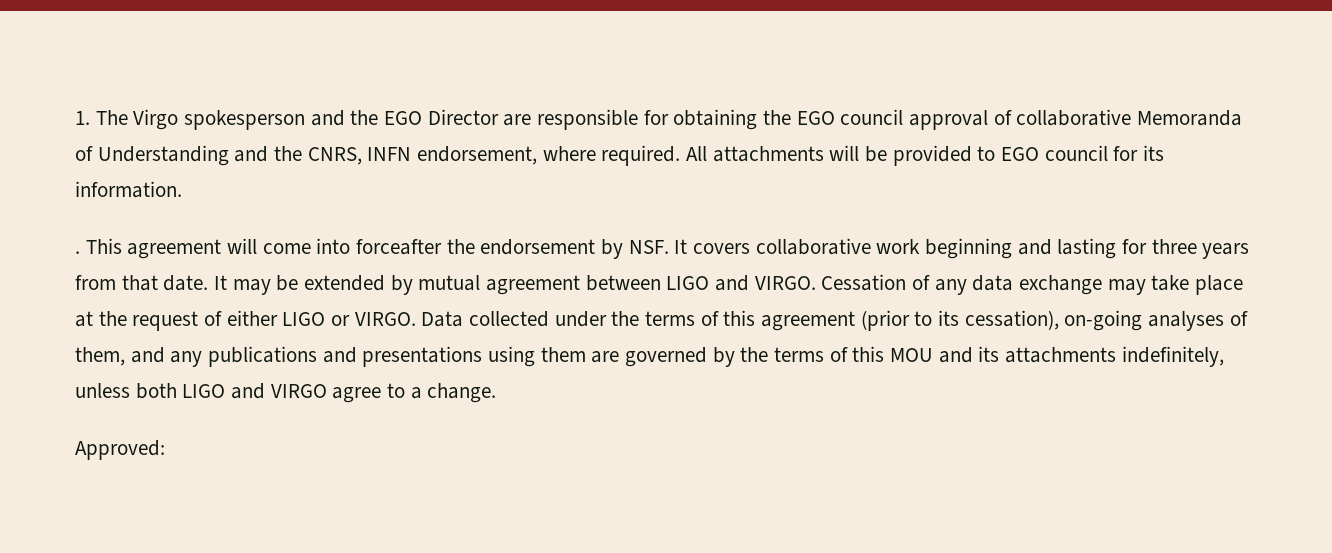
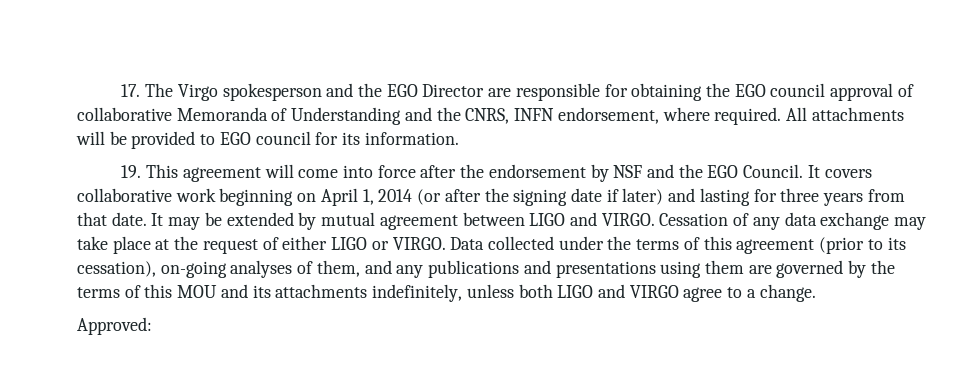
[75,111,90,125] 1. -> [121,84,141,97] 17.
[75,251,80,254] . -> [121,165,142,178] 19.
[356,239,443,255] forceafter -> [377,165,457,178] force after
[628,240,669,254] NSF. -> [613,164,804,178] NSF and the EGO Council.
(1013, 248) none -> [297,188,664,206] on April 1, 2014 (or after the signing date if later)

